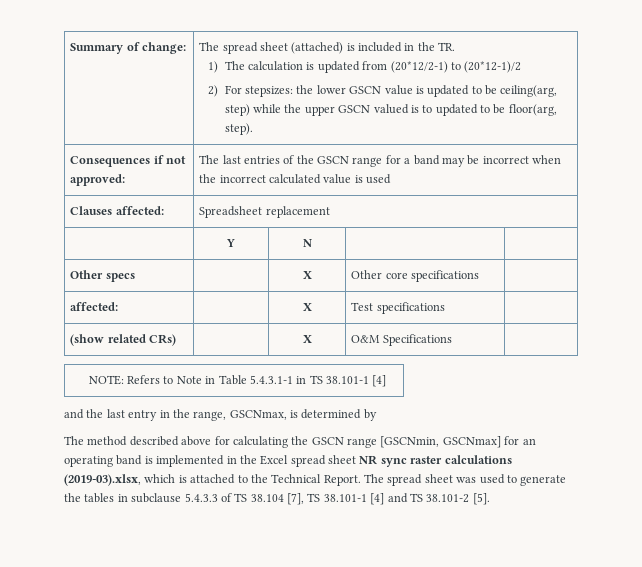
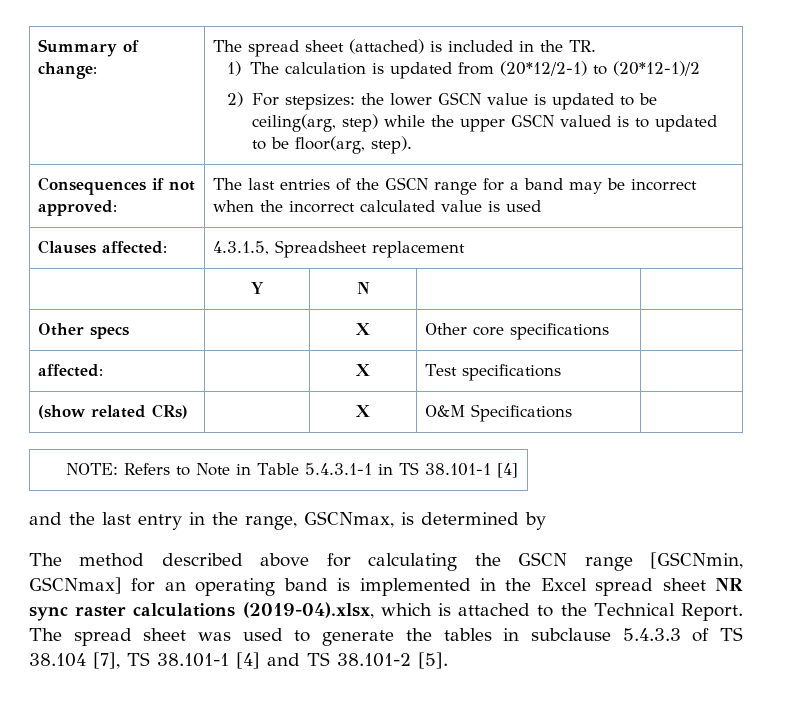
(164, 210) none -> [213,241,270,255] 4.3.1.5,
[64,474,141,486] (2019-03).xlsx, -> [242,602,374,619] (2019-04).xlsx,

